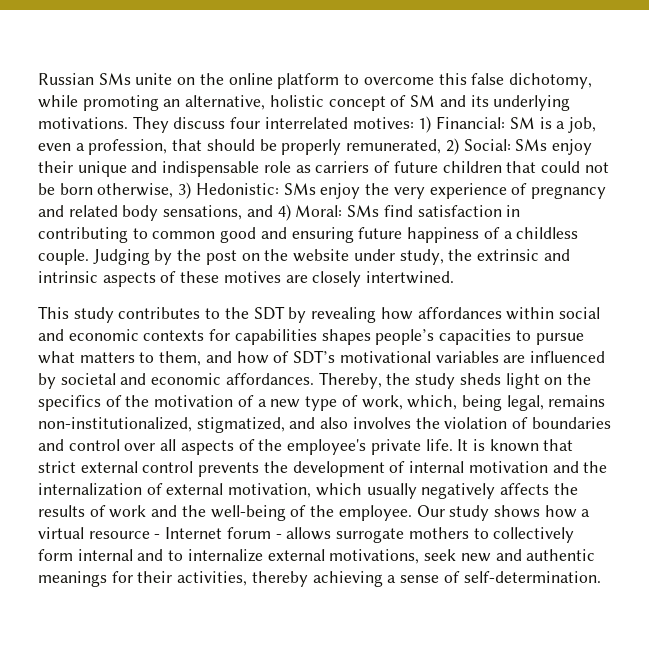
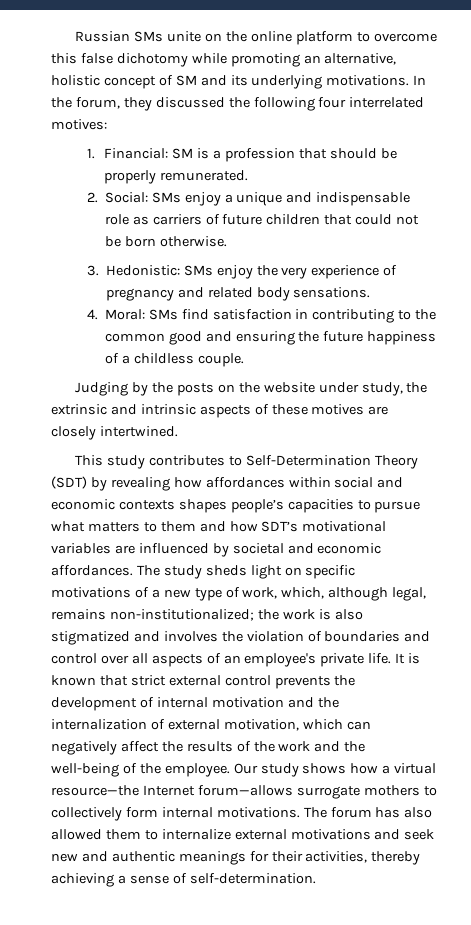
[508,73,592,89] dichotomy, -> [116,53,188,67] dichotomy
[132,116,226,133] They discuss -> [413,75,427,85] [51,97,315,111] In the forum, they discussed the following
[418,116,432,133] 1) -> [86,148,95,159] // 1.
[567,117,596,133] [38,139,168,155] job, even a profession, -> [224,148,295,162] profession
[346,138,459,155] remunerated, 2) -> [160,170,249,181] [86,192,98,203] remunerated. // 2.
[38,161,73,173] their -> [224,194,233,203] a
[97,182,192,199] otherwise, 3) -> [159,236,227,247] [86,265,99,276] otherwise. // 3.
[163,204,291,221] sensations, and 4) -> [293,287,371,298] [86,309,98,320] sensations. // 4.
(148, 233) none -> [415,309,437,320] the
(354, 235) none -> [298,331,320,342] the
(89, 257) none -> (244, 360) //
[205,250,237,265] post -> [176,383,214,396] posts
[224,306,285,320] the SDT -> [245,455,418,469] [51,476,87,489] Self-Determination Theory (SDT)
[209,329,317,345] for capabilities -> (175, 505) none
[159,351,202,366] them, -> [160,521,196,532] them
[273,351,290,363] of -> (258, 526) none
[318,372,411,389] Thereby, the -> [136,565,160,576] The
[566,373,591,385] [38,395,234,411] the specifics of the motivation -> [305,565,356,579] [51,587,131,598] specific motivations
[461,395,502,411] being -> [328,587,389,601] although
[38,417,349,433] non-institutionalized, stigmatized, and also -> [109,609,363,621] [51,631,160,645] non-institutionalized; the work is also stigmatized and
[258,439,283,451] the -> [223,655,241,664] an
[366,483,550,499] usually negatively affects -> [346,721,371,730] [51,741,159,755] can negatively affect
(106, 511) none -> [253,741,275,752] the
[88,527,332,540] resource - Internet forum - allows -> [51,785,293,796] resource—the Internet forum—allows
[137,549,164,561] and -> [216,807,433,818] [51,829,141,840] motivations. The forum has also allowed them
[329,549,420,564] motivations, -> [290,829,401,840] motivations and

